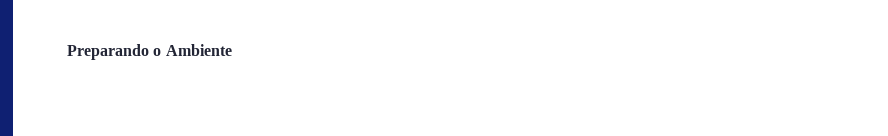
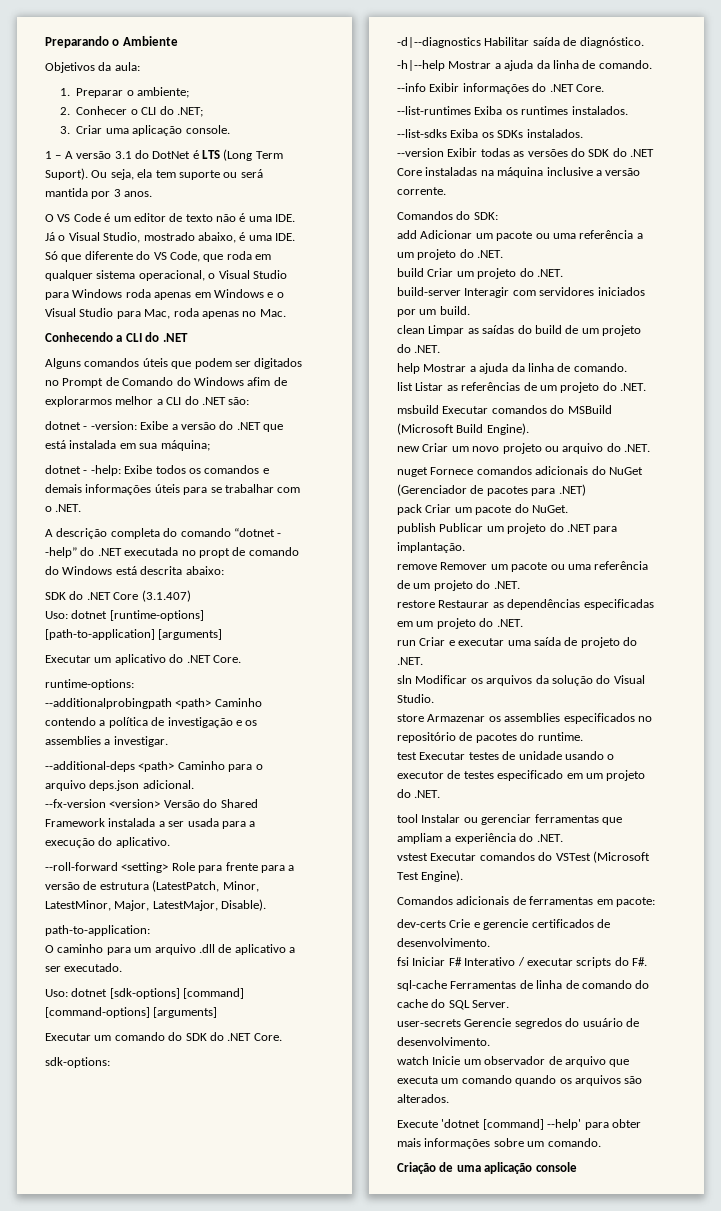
(232, 50) none -> [45,62,140,73] [60,87,190,98] [60,106,203,117] [60,125,230,136] [45,149,283,161] [45,168,263,180] [45,188,153,199] [45,213,296,222] [45,232,295,243] [45,251,271,262] [45,270,287,281] [45,289,284,300] [45,308,286,319] [45,332,188,342] [45,358,303,369] [45,377,287,388] [45,396,250,407] [45,421,283,432] [45,440,210,451] [45,465,269,476] [45,484,301,495] [45,504,82,512] [45,528,282,539] [45,547,299,558] [45,566,224,575] [45,590,191,602] [45,610,204,621] [45,629,223,640] [45,654,241,665] [45,679,134,690] [45,698,262,709] [45,717,258,728] [45,736,168,747] [45,761,263,772] [45,780,194,791] [45,799,258,808] [45,818,256,829] [45,837,170,848] [45,862,295,873] [45,880,259,892] [45,899,267,911] [45,925,150,936] [45,944,295,955] [45,963,123,972] [45,988,245,999] [45,1007,218,1018] [45,1032,282,1041] [45,1057,110,1068] [397,37,644,48] [397,60,652,71] [397,83,604,94] [397,106,628,115] [397,129,583,138] [397,148,654,157] [397,167,641,178] [397,187,446,195] [397,211,498,220] [397,230,643,241] [397,249,504,260] [397,268,563,279] [397,287,645,298] [397,306,470,317] [397,325,641,336] [397,344,441,353] [397,363,627,374] [397,382,646,393] [397,405,612,414] [397,423,529,435] [397,443,650,454] [397,466,643,477] [397,484,586,496] [397,504,568,515] [397,523,618,534] [397,542,465,553] [397,561,649,572] [397,580,520,591] [397,599,654,610] [397,618,523,629] [397,637,637,648] [397,657,423,665] [397,675,645,686] [397,694,434,703] [397,713,652,724] [397,732,583,743] [397,751,615,760] [397,770,646,781] [397,789,441,798] [397,814,622,825] [397,833,563,844] [397,851,650,863] [397,870,464,882] [397,896,655,907] [397,919,610,930] [397,938,490,947] [397,957,647,968] [397,980,650,991] [397,999,510,1010] [397,1018,639,1029] [397,1037,490,1046] [397,1056,630,1067] [397,1075,643,1086] [397,1094,449,1103] [397,1119,641,1130] [397,1138,601,1149] [397,1162,577,1174] // Objetivos da aula: // 1. Preparar o ambiente; // 2. Conhecer o CLI do .NET; // 3. Criar uma aplicação console. // 1 – A versão 3.1 do DotNet é LTS (Long Term Suport). Ou seja, ela tem suporte ou será mantida por 3 anos. // O VS Code é um editor de texto não é uma IDE. Já o Visual Studio, mostrado abaixo, é uma IDE. Só que diferente do VS Code, que roda em qualquer sistema operacional, o Visual Studio para Windows roda apenas em Windows e o Visual Studio para Mac, roda apenas no Mac. // Conhecendo a CLI do .NET // Alguns comandos úteis que podem ser digitados no Prompt de Comando do Windows afim de explorarmos melhor a CLI do .NET são: // dotnet - -version: Exibe a versão do .NET que está instalada em sua máquina; // dotnet - -help: Exibe todos os comandos e demais informações úteis para se trabalhar com o .NET. // A descrição completa do comando “dotnet - -help” do .NET executada no propt de comando do Windows está descrita abaixo: // SDK do .NET Core (3.1.407) // Uso: dotnet [runtime-options] [path-to-application] [arguments] // Executar um aplicativo do .NET Core. // runtime-options: // --additionalprobingpath <path> Caminho contendo a política de investigação e os assemblies a investigar. // --additional-deps <path> Caminho para o arquivo deps.json adicional. // --fx-version <version> Versão do Shared Framework instalada a ser usada para a execução do aplicativo. // --roll-forward <setting> Role para frente para a versão de estrutura (LatestPatch, Minor, LatestMinor, Major, LatestMajor, Disable). // path-to-application: // O caminho para um arquivo .dll de aplicativo a ser executado. // Uso: dotnet [sdk-options] [command] [command-options] [arguments] // Executar um comando do SDK do .NET Core. // sdk-options: // -d|--diagnostics Habilitar saída de diagnóstico. // -h|--help Mostrar a ajuda da linha de comando. // --info Exibir informações do .NET Core. // --list-runtimes Exiba os runtimes instalados. // --list-sdks Exiba os SDKs instalados. // --version Exibir todas as versões do SDK do .NET Core instaladas na máquina inclusive a versão corrente. // Comandos do SDK: // add Adicionar um pacote ou uma referência a um projeto do .NET. // build Criar um projeto do .NET. // build-server Interagir com servidores iniciados por um build. // clean Limpar as saídas do build de um projeto do .NET. // help Mostrar a ajuda da linha de comando. // list Listar as referências de um projeto do .NET. // msbuild Executar comandos do MSBuild (Microsoft Build Engine). // new Criar um novo projeto ou arquivo do .NET. // nuget Fornece comandos adicionais do NuGet (Gerenciador de pacotes para .NET) // pack Criar um pacote do NuGet. // publish Publicar um projeto do .NET para implantação. // remove Remover um pacote ou uma referência de um projeto do .NET. // restore Restaurar as dependências especificadas em um projeto do .NET. // run Criar e executar uma saída de projeto do .NET. // sln Modificar os arquivos da solução do Visual Studio. // store Armazenar os assemblies especificados no repositório de pacotes do runtime. // test Executar testes de unidade usando o executor de testes especificado em um projeto do .NET. // tool Instalar ou gerenciar ferramentas que ampliam a experiência do .NET. // vstest Executar comandos do VSTest (Microsoft Test Engine). // Comandos adicionais de ferramentas em pacote: // dev-certs Crie e gerencie certificados de desenvolvimento. // fsi Iniciar F# Interativo / executar scripts do F#. // sql-cache Ferramentas de linha de comando do cache do SQL Server. // user-secrets Gerencie segredos do usuário de desenvolvimento. // watch Inicie um observador de arquivo que executa um comando quando os arquivos são alterados. // Execute 'dotnet [command] --help' para obter mais informações sobre um comando. // Criação de uma aplicação console

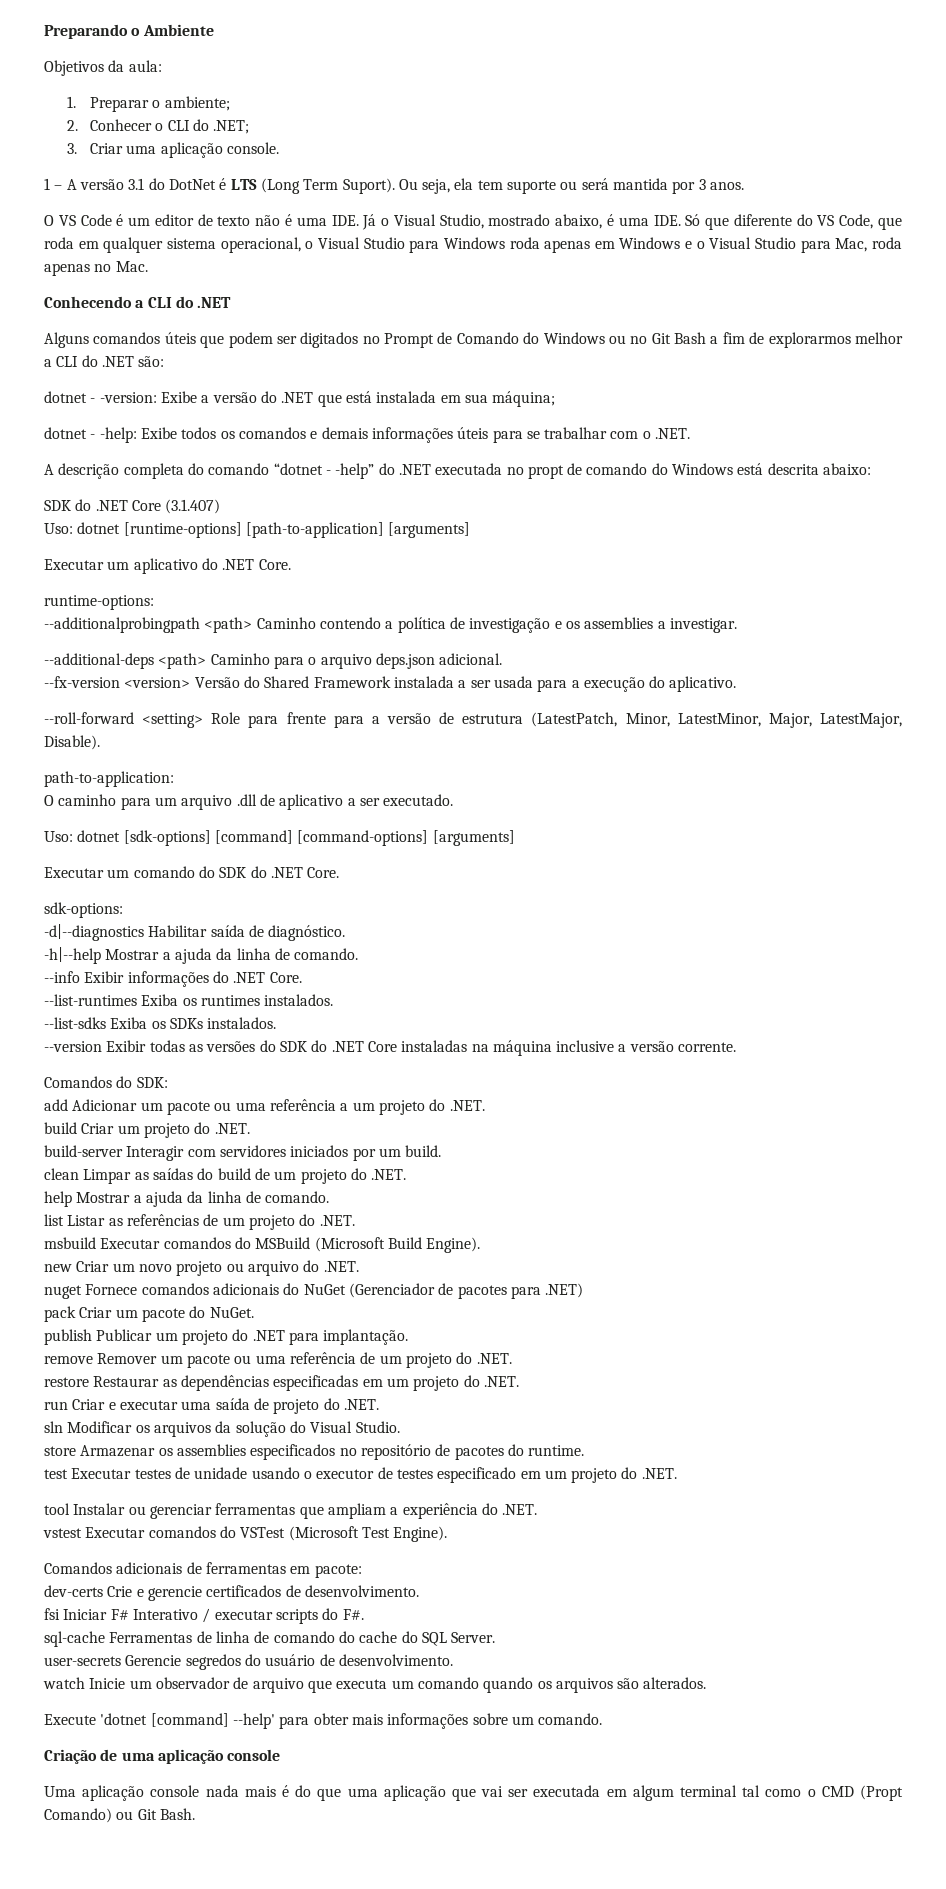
[247,377,271,386] afim -> [608,332,745,344] ou no Git Bash a fim
(577, 1167) none -> [44,1785,903,1801] [44,1808,195,1823] // Uma aplicação console nada mais é do que uma aplicação que vai ser executada em algum terminal tal como o CMD (Propt Comando) ou Git Bash.

